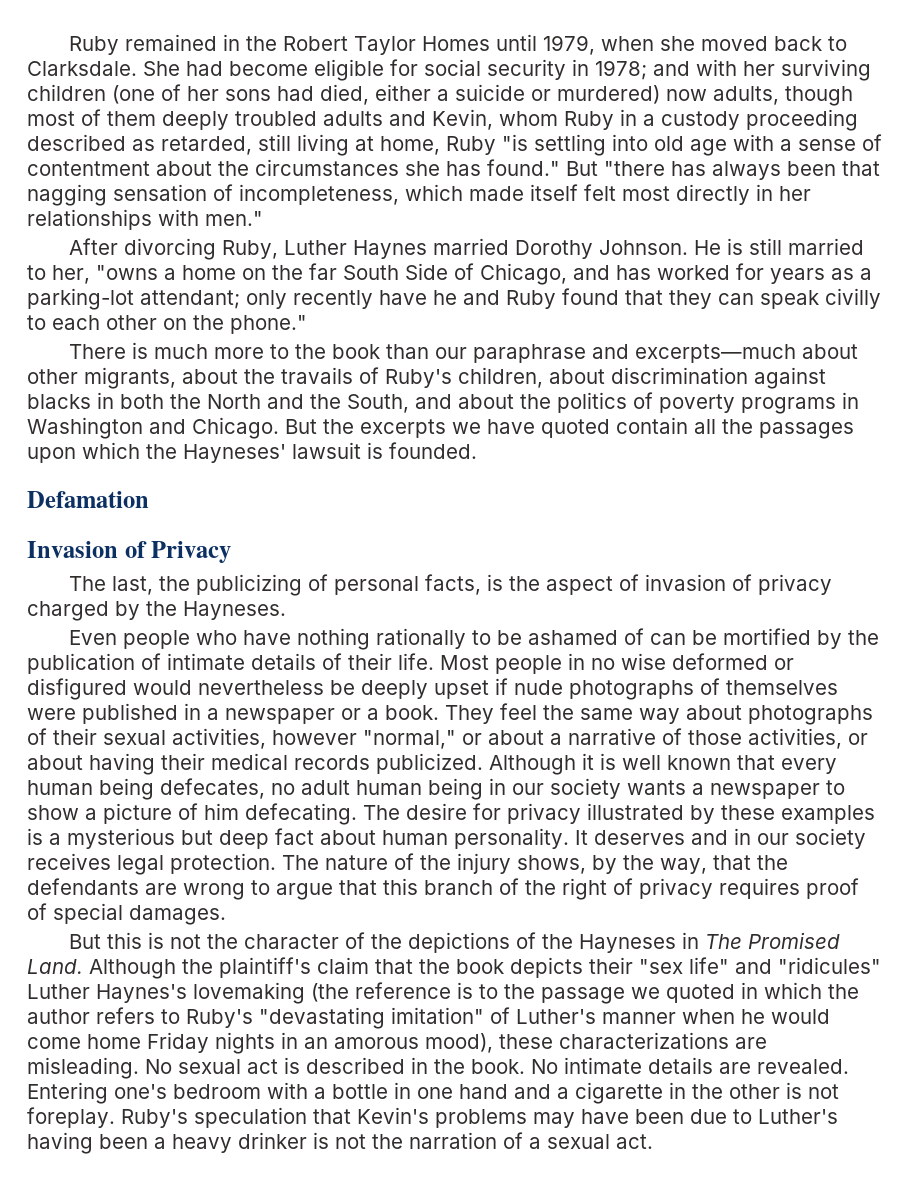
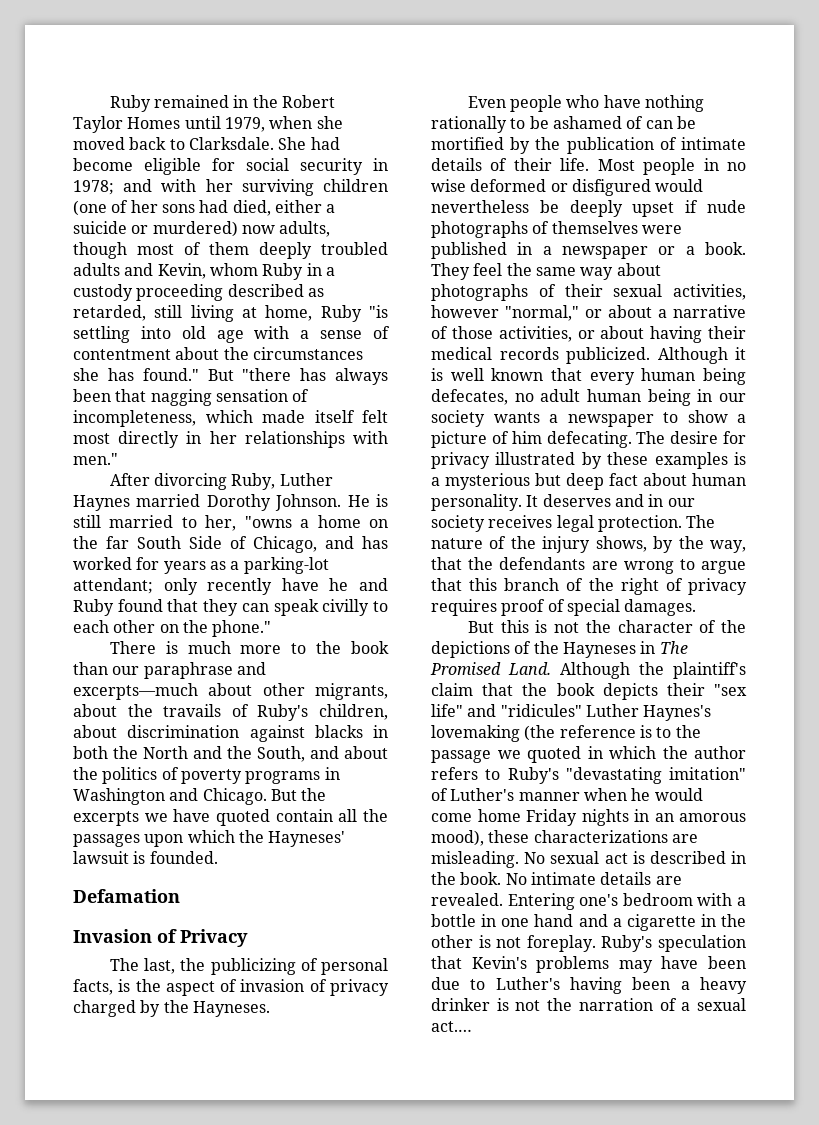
[616,1134,653,1149] act. -> [431,1021,472,1032] act.…

